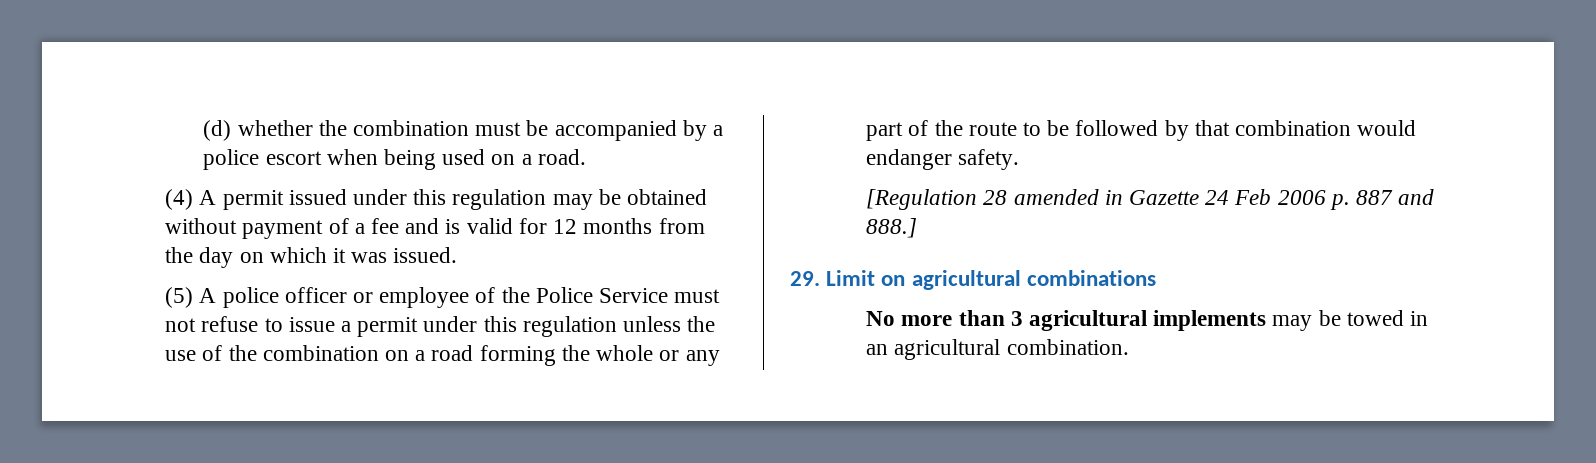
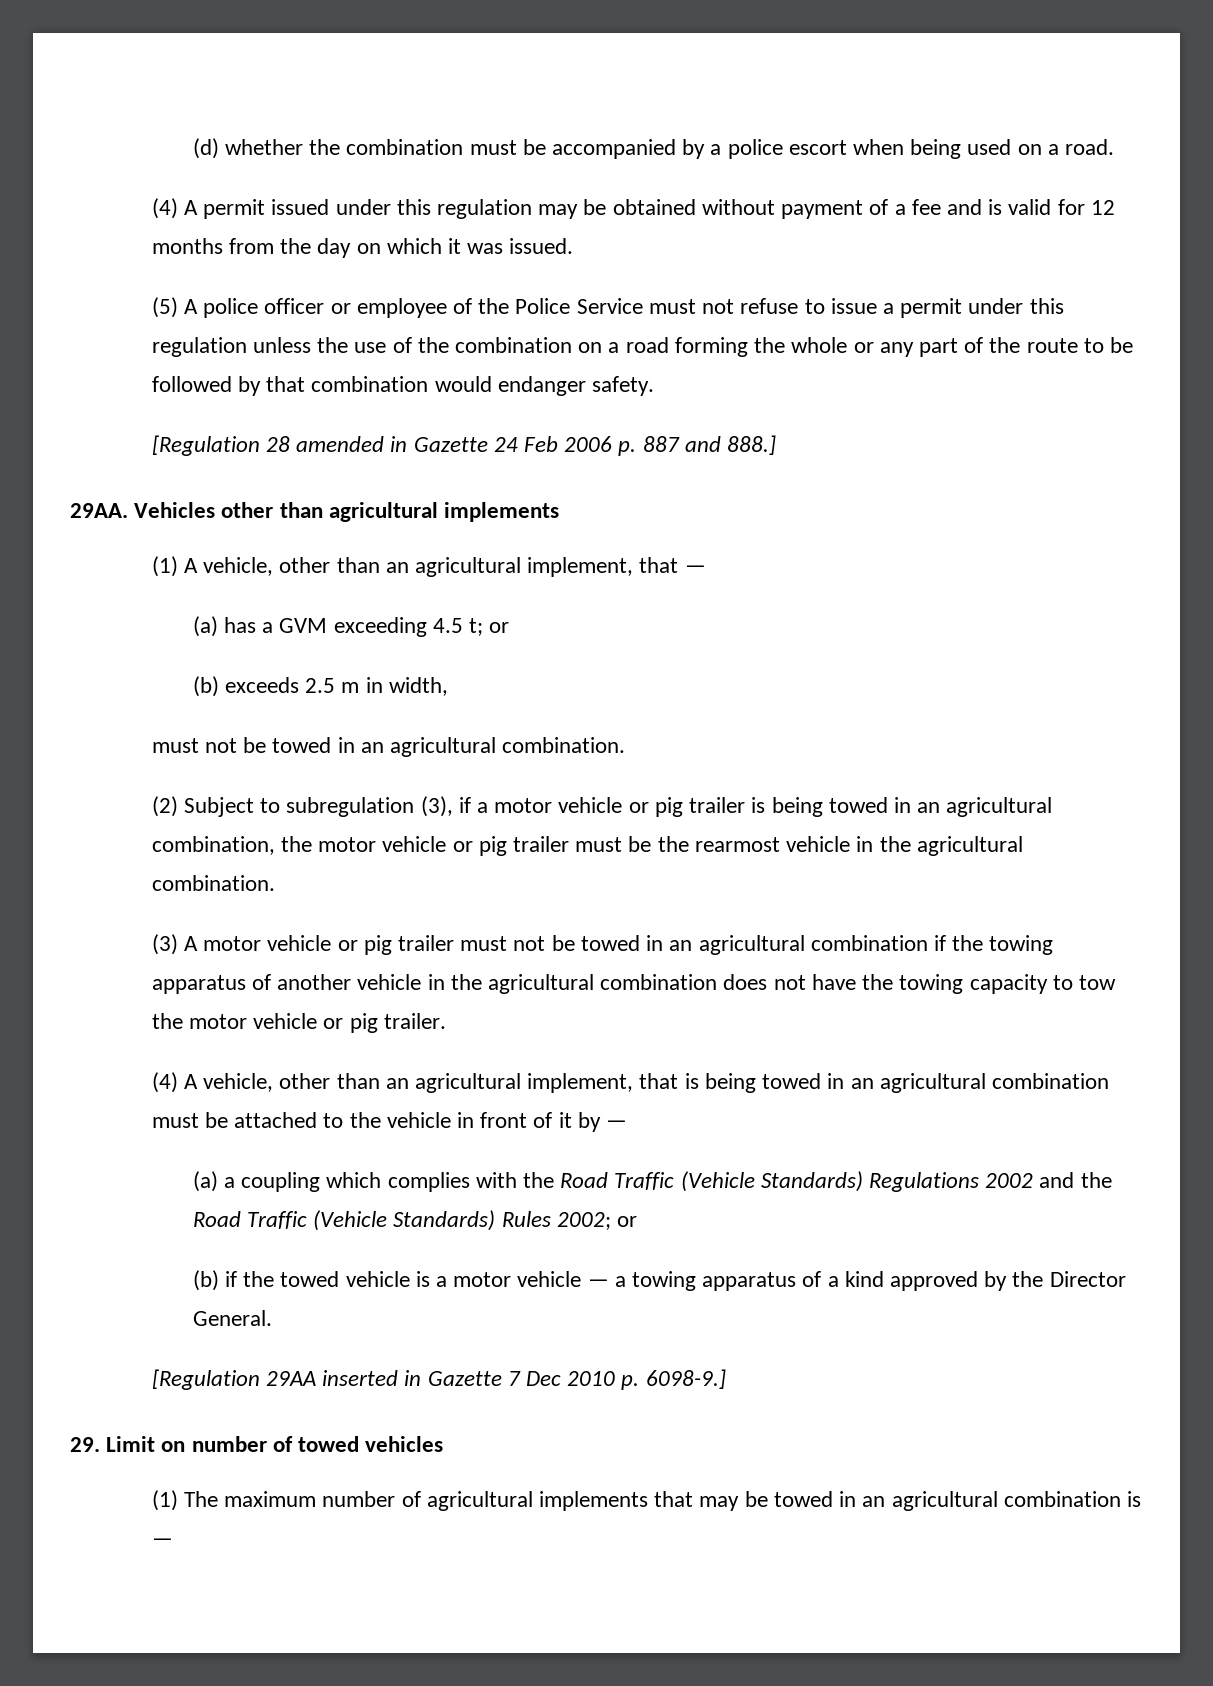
[790,270,1156,290] [866,310,1267,331] 29. Limit on agricultural combinations // No more than 3 agricultural implements -> [70,502,560,522] [151,556,706,577] [192,616,510,637] [192,676,448,697] [151,737,626,757] [151,796,1053,817] [151,836,1023,856] [151,875,275,891] [151,934,1054,955] [151,974,1116,994] [151,1013,446,1033] [151,1072,1109,1093] [151,1112,628,1132] [192,1171,1112,1192] [192,1210,637,1231] [192,1270,1126,1291] [192,1310,272,1326] [151,1369,726,1390] [70,1436,444,1452] [151,1490,694,1511] 29AA. Vehicles other than agricultural implements // (1) A vehicle, other than an agricultural implement, that — // (a) has a GVM exceeding 4.5 t; or // (b) exceeds 2.5 m in width, // must not be towed in an agricultural combination. // (2) Subject to subregulation (3), if a motor vehicle or pig trailer is being towed in an agricultural combination, the motor vehicle or pig trailer must be the rearmost vehicle in the agricultural combination. // (3) A motor vehicle or pig trailer must not be towed in an agricultural combination if the towing apparatus of another vehicle in the agricultural combination does not have the towing capacity to tow the motor vehicle or pig trailer. // (4) A vehicle, other than an agricultural implement, that is being towed in an agricultural combination must be attached to the vehicle in front of it by — // (a) a coupling which complies with the Road Traffic (Vehicle Standards) Regulations 2002 and the Road Traffic (Vehicle Standards) Rules 2002; or // (b) if the towed vehicle is a motor vehicle — a towing apparatus of a kind approved by the Director General. // [Regulation 29AA inserted in Gazette 7 Dec 2010 p. 6098-9.] // 29. Limit on number of towed vehicles // (1) The maximum number of agricultural implements that
[1006,339,1129,355] combination. -> [1003,1491,1141,1507] [151,1538,173,1546] combination is —

